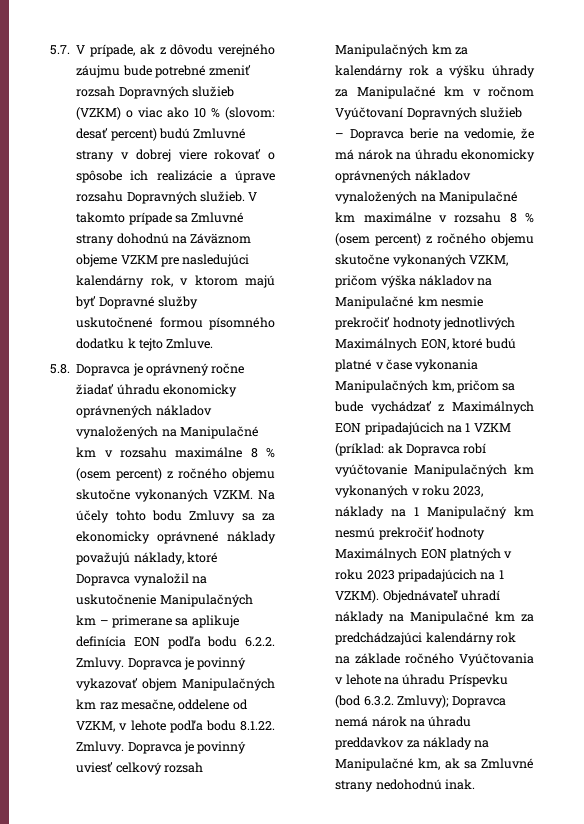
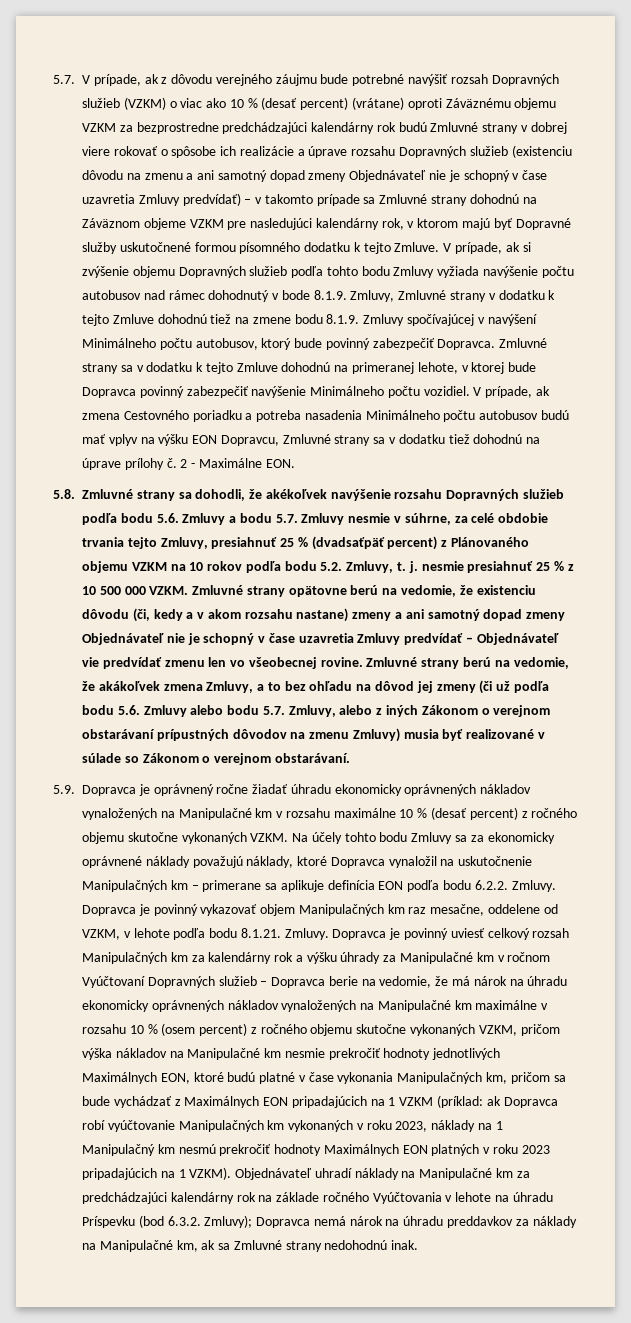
[209,65,252,76] zmeniť -> [408,74,448,86] navýšiť
[225,107,275,120] [76,128,157,141] (slovom: desať percent) -> [261,97,557,110] [82,122,396,134] (desať percent) (vrátane) oproti Záväznému objemu VZKM za bezprostredne predchádzajúci kalendárny rok
[200,191,258,202] služieb. V -> [469,145,572,158] [82,170,548,182] [82,193,263,206] služieb (existenciu dôvodu na zmenu a ani samotný dopad zmeny Objednávateľ nie je schopný v čase uzavretia Zmluvy predvídať) – v
[50,364,70,374] // 5.8. -> [443,242,531,254] [82,266,574,278] [82,290,556,302] [82,314,537,326] [82,338,548,350] [82,362,537,374] [82,386,551,398] [82,410,570,422] [82,434,541,446] [82,458,295,470] [53,489,565,501] [82,513,549,525] [82,536,530,550] [82,561,574,573] [82,585,536,597] [82,608,566,622] [82,633,559,645] [82,657,569,669] [82,680,549,694] [82,705,551,717] [82,728,546,742] [82,753,350,765] [53,785,75,794] V prípade, ak si zvýšenie objemu Dopravných služieb podľa tohto bodu Zmluvy vyžiada navýšenie počtu autobusov nad rámec dohodnutý v bode 8.1.9. Zmluvy, Zmluvné strany v dodatku k tejto Zmluve dohodnú tiež na zmene bodu 8.1.9. Zmluvy spočívajúcej v navýšení Minimálneho počtu autobusov, ktorý bude povinný zabezpečiť Dopravca. Zmluvné strany sa v dodatku k tejto Zmluve dohodnú na primeranej lehote, v ktorej bude Dopravca povinný zabezpečiť navýšenie Minimálneho počtu vozidiel. V prípade, ak zmena Cestovného poriadku a potreba nasadenia Minimálneho počtu autobusov budú mať vplyv na výšku EON Dopravcu, Zmluvné strany sa v dodatku tiež dohodnú na úprave prílohy č. 2 - Maximálne EON. // 5.8. Zmluvné strany sa dohodli, že akékoľvek navýšenie rozsahu Dopravných služieb podľa bodu 5.6. Zmluvy a bodu 5.7. Zmluvy nesmie v súhrne, za celé obdobie trvania tejto Zmluvy, presiahnuť 25 % (dvadsaťpäť percent) z Plánovaného objemu VZKM na 10 rokov podľa bodu 5.2. Zmluvy, t. j. nesmie presiahnuť 25 % z 10 500 000 VZKM. Zmluvné strany opätovne berú na vedomie, že existenciu dôvodu (či, kedy a v akom rozsahu nastane) zmeny a ani samotný dopad zmeny Objednávateľ nie je schopný v čase uzavretia Zmluvy predvídať – Objednávateľ vie predvídať zmenu len vo všeobecnej rovine. Zmluvné strany berú na vedomie, že akákoľvek zmena Zmluvy, a to bez ohľadu na dôvod jej zmeny (či už podľa bodu 5.6. Zmluvy alebo bodu 5.7. Zmluvy, alebo z iných Zákonom o verejnom obstarávaní prípustných dôvodov na zmenu Zmluvy) musia byť realizované v súlade so Zákonom o verejnom obstarávaní. // 5.9.
[250,448,275,458] [76,468,112,481] 8 % (osem -> [399,807,467,820] 10 % (desať
[240,721,275,731] 8.1.22. -> [240,928,281,938] 8.1.21.
[509,213,517,223] 8 -> [129,1025,144,1034] 10

